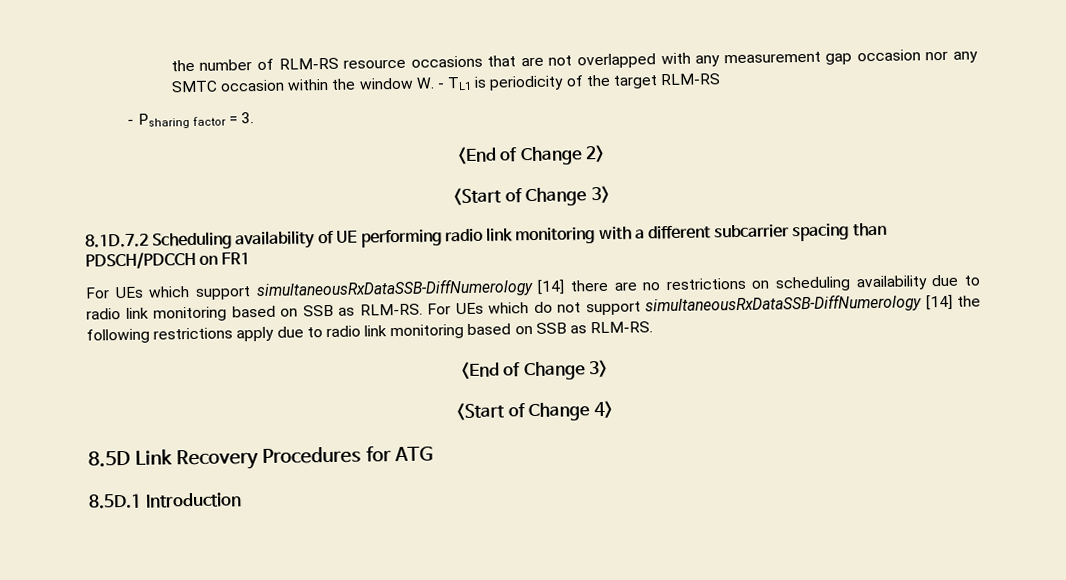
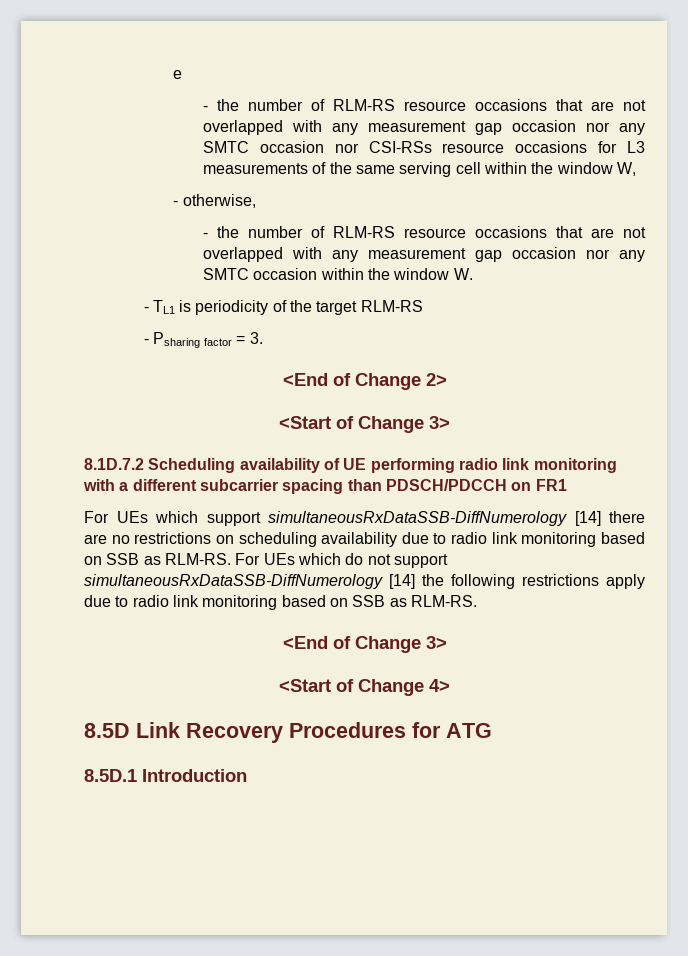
(170, 65) none -> [173,70,183,79] [202,99,646,111] [202,120,645,135] [202,141,645,153] [202,162,636,177] [173,194,256,208] [202,233,208,238] e // - the number of RLM-RS resource occasions that are not overlapped with any measurement gap occasion nor any SMTC occasion nor CSI-RSs resource occasions for L3 measurements of the same serving cell within the window W, // - otherwise, // -
(435, 83) none -> (473, 274) //

